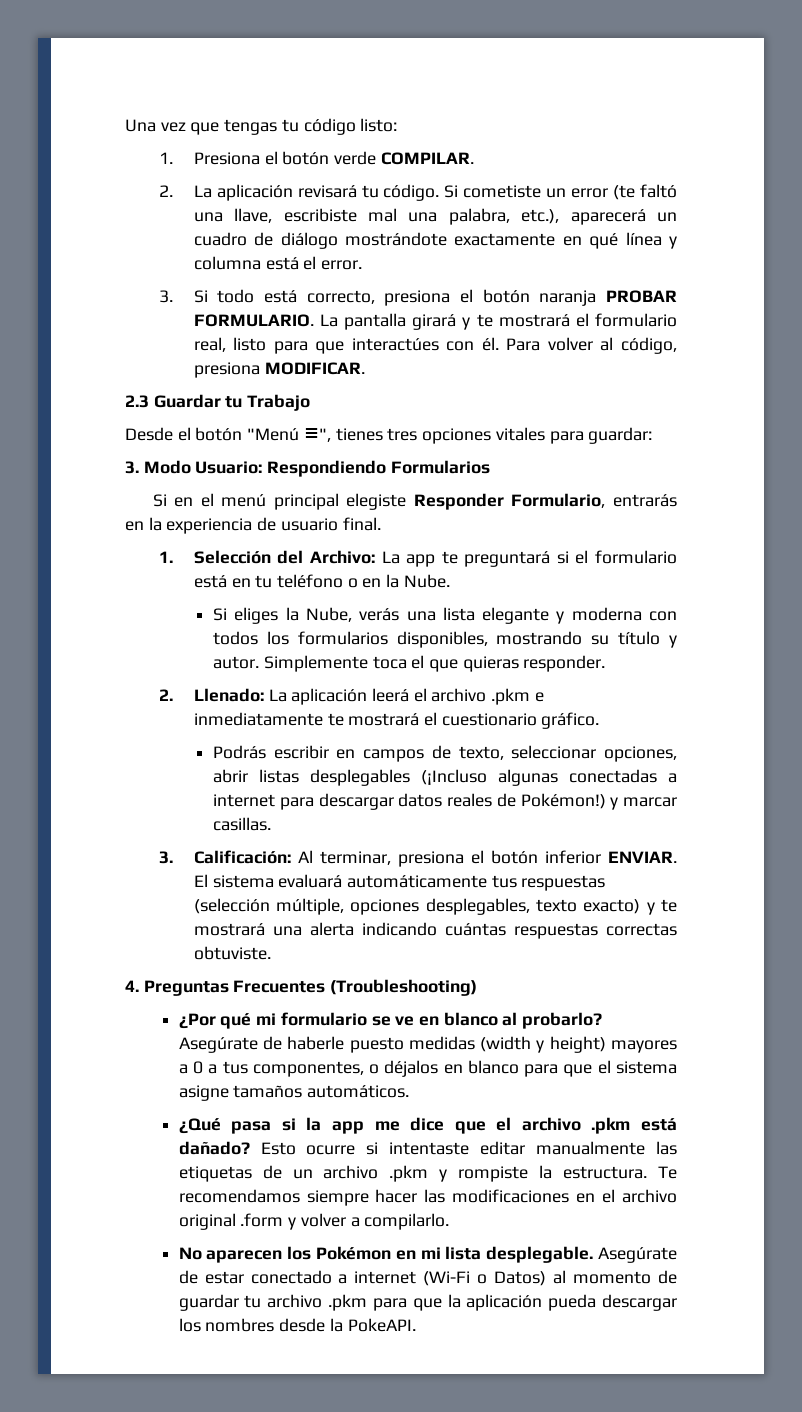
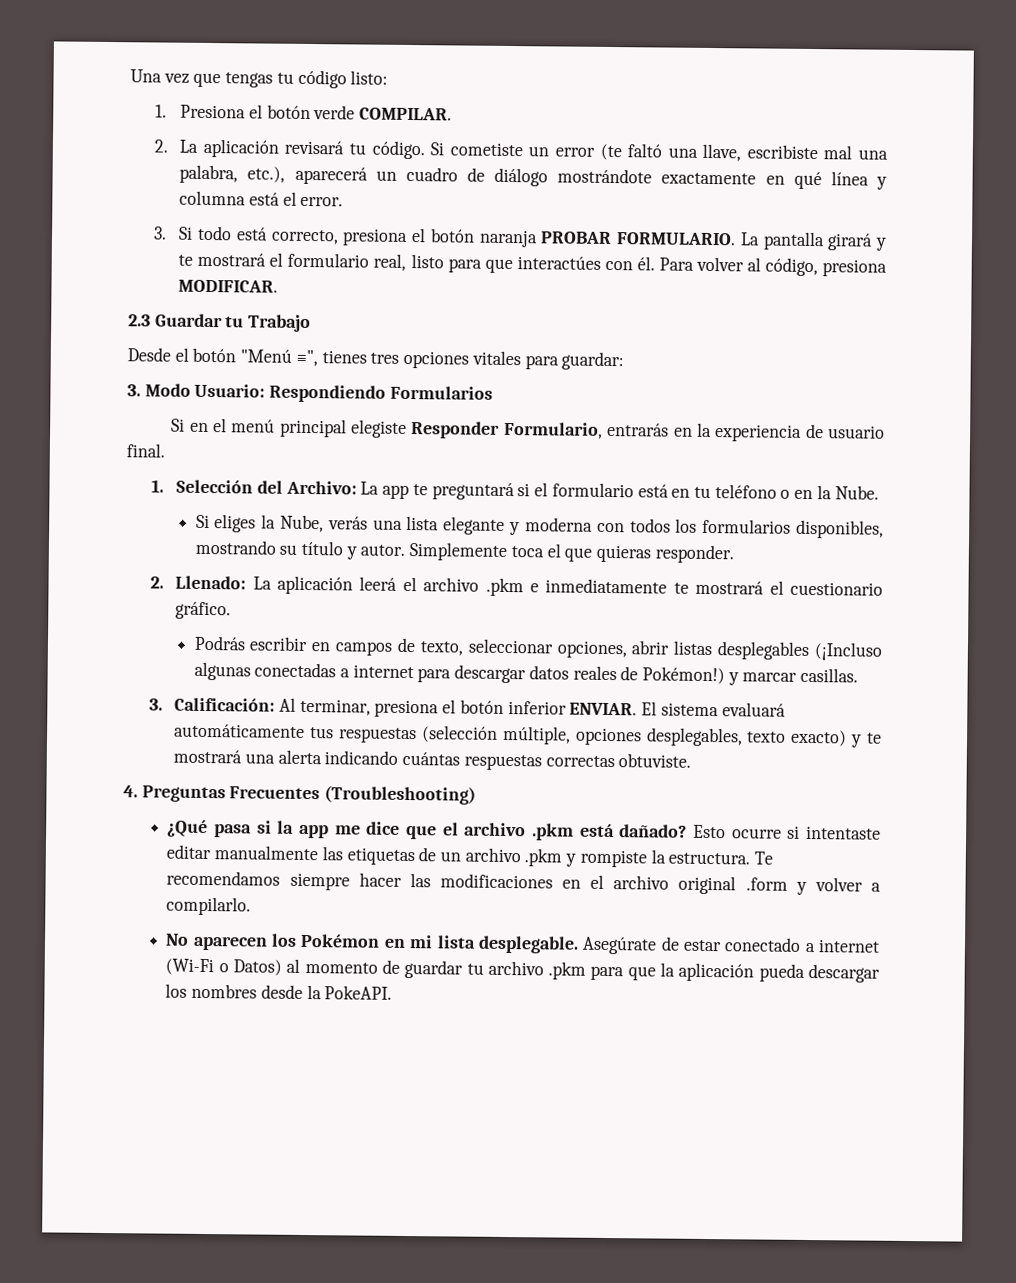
[178,1012,603,1029] [178,1036,677,1053] [178,1060,677,1077] [178,1085,410,1101] // ¿Por qué mi formulario se ve en blanco al probarlo? Asegúrate de haberle puesto medidas (width y height) mayores a 0 a tus componentes, o déjalos en blanco para que el sistema asigne tamaños automáticos. -> (477, 795) none

